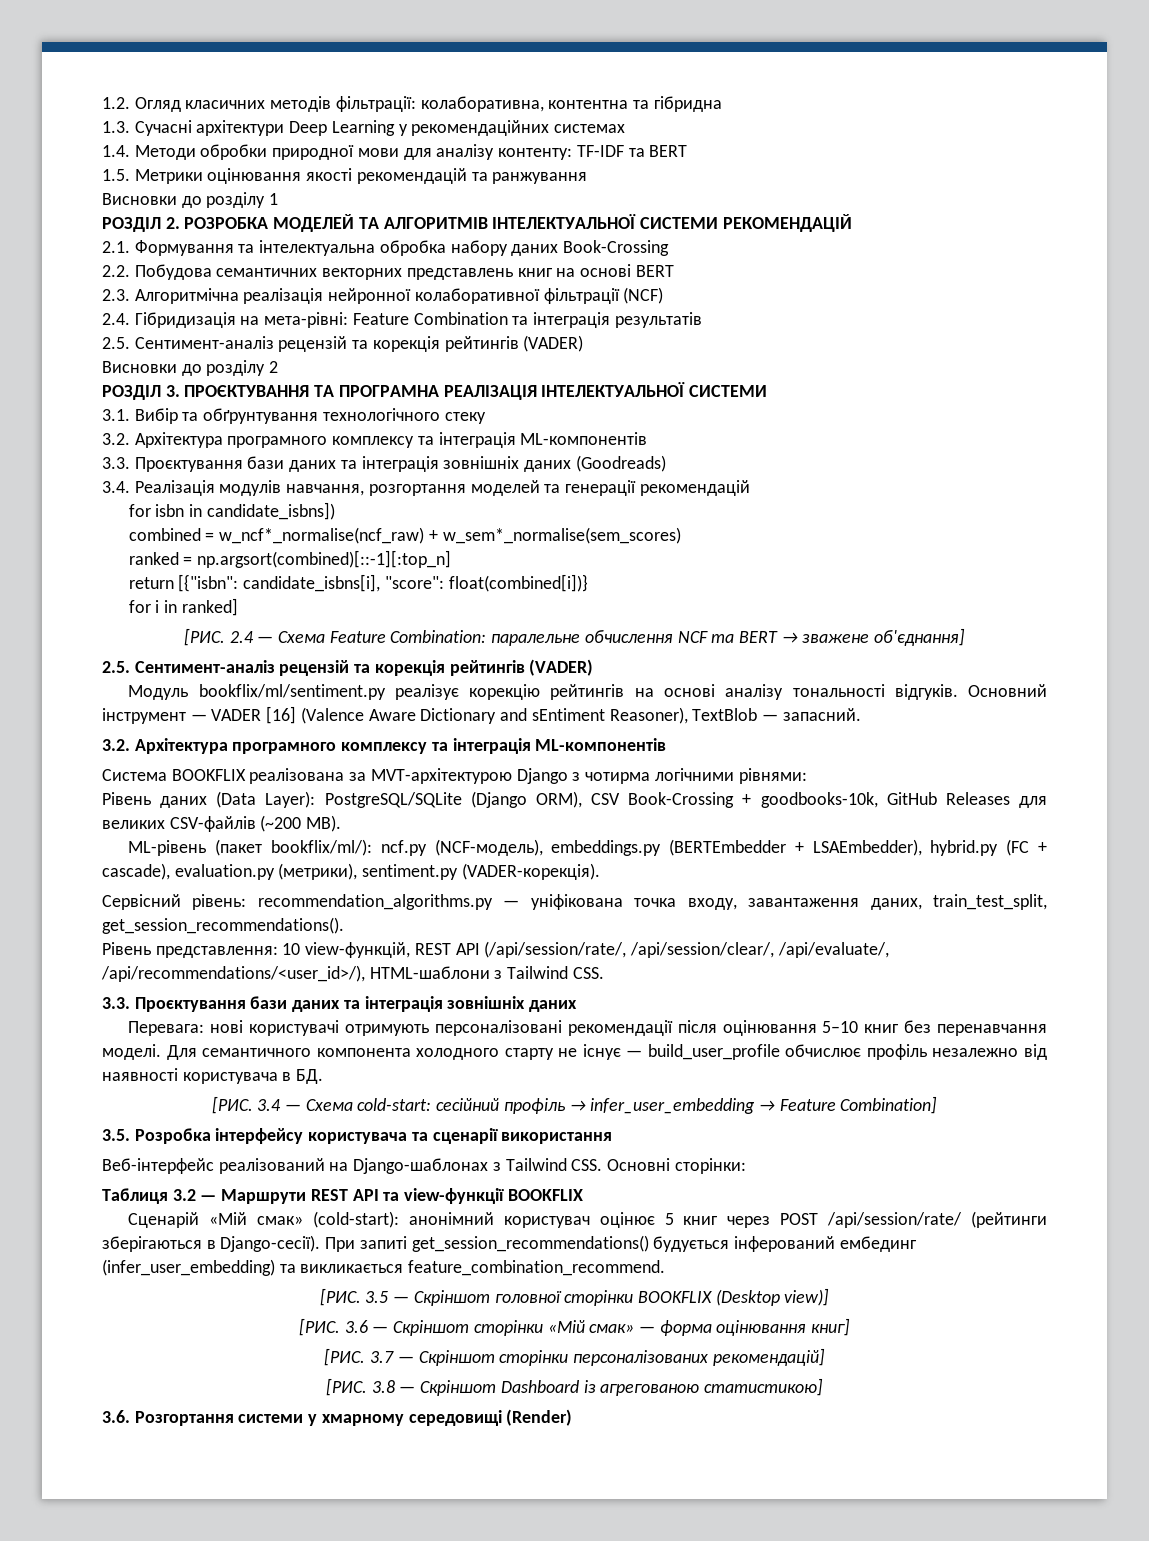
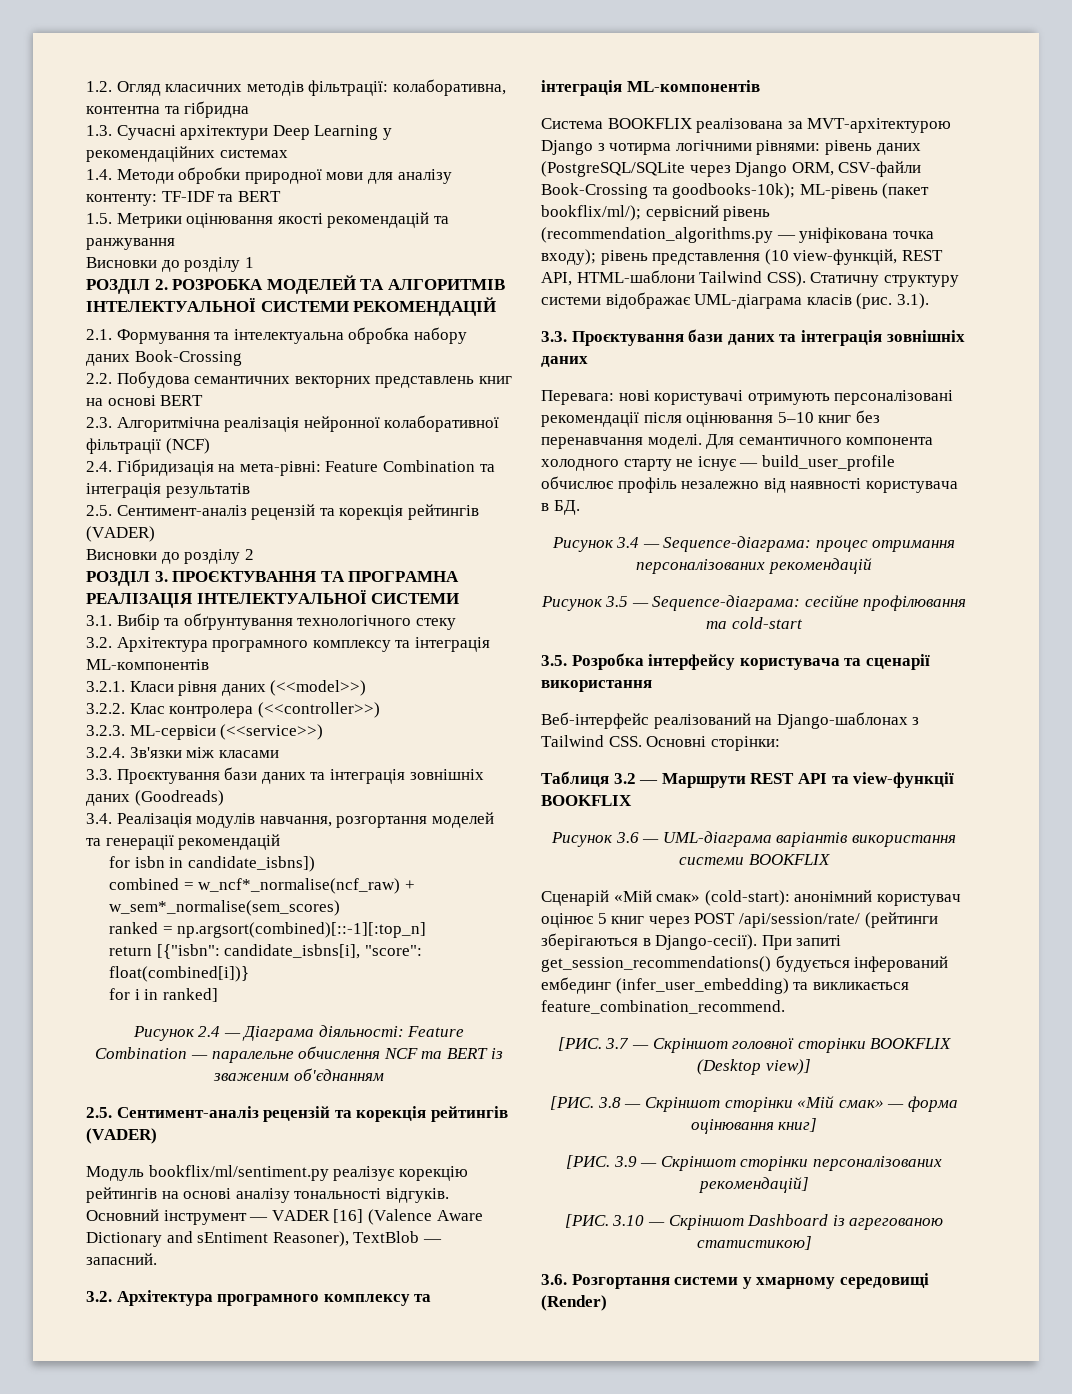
(648, 438) none -> [86,680,367,696] [86,702,380,718] [86,724,324,740] [86,747,279,758] // 3.2.1. Класи рівня даних (<<model>>) // 3.2.2. Клас контролера (<<controller>>) // 3.2.3. ML-сервіси (<<service>>) // 3.2.4. Зв'язки між класами
[183,628,225,646] [РИС. -> [132,1026,195,1041] Рисунок
[277,630,487,643] Схема Feature Combination: -> [242,1025,465,1041] [95,1047,209,1059] Діаграма діяльності: Feature Combination —
[781,628,966,646] → зважене об'єднання] -> [490,1048,503,1059] [213,1068,384,1081] із зваженим об'єднанням
[102,791,1048,808] [102,815,342,832] [128,839,1048,856] [102,863,600,880] [102,894,1047,910] [102,917,344,934] [102,941,889,958] [101,965,604,982] // Рівень даних (Data Layer): PostgreSQL/SQLite (Django ORM), CSV Book-Crossing + goodbooks-10k, GitHub Releases для великих CSV-файлів (~200 MB). // ML-рівень (пакет bookflix/ml/): ncf.py (NCF-модель), embeddings.py (BERTEmbedder + LSAEmbedder), hybrid.py (FC + cascade), evaluation.py (метрики), sentiment.py (VADER-корекція). // Сервісний рівень: recommendation_algorithms.py — уніфікована точка входу, завантаження даних, train_test_split, get_session_recommendations(). // Рівень представлення: 10 view-функцій, REST API (/api/session/rate/, /api/session/clear/, /api/evaluate/, /api/recommendations/<user_id>/), HTML-шаблони з Tailwind CSS. -> [824,140,921,155] [541,161,922,177] [541,183,930,199] [541,205,771,221] [541,227,934,243] [541,249,943,265] [541,270,959,287] [541,292,929,309] рівень даних (PostgreSQL/SQLite через Django ORM, CSV-файли Book-Crossing та goodbooks-10k); ML-рівень (пакет bookflix/ml/); сервісний рівень (recommendation_algorithms.py — уніфікована точка входу); рівень представлення (10 view-функцій, REST API, HTML-шаблони Tailwind CSS). Статичну структуру системи відображає UML-діаграма класів (рис. 3.1).
[211,1096,253,1114] [РИС. -> [551,537,614,552] Рисунок
[305,1096,938,1114] Схема cold-start: сесійний профіль → infer_user_embedding → Feature Combination] -> [663,536,956,552] [636,558,872,574] [540,595,967,611] [706,617,803,629] Sequence-діаграма: процес отримання персоналізованих рекомендацій // Рисунок 3.5 — Sequence-діаграма: сесійне профілювання та cold-start
(583, 1195) none -> [551,831,956,847] [679,854,830,865] // Рисунок 3.6 — UML-діаграма варіантів використання системи BOOKFLIX
[365,1291,389,1303] 3.5 -> [605,1038,630,1049] 3.7
[344,1320,368,1333] 3.6 -> [597,1097,621,1108] 3.8
[370,1351,395,1363] 3.7 -> [613,1156,637,1167] 3.9
[371,1380,395,1393] 3.8 -> [612,1215,645,1226] 3.10

